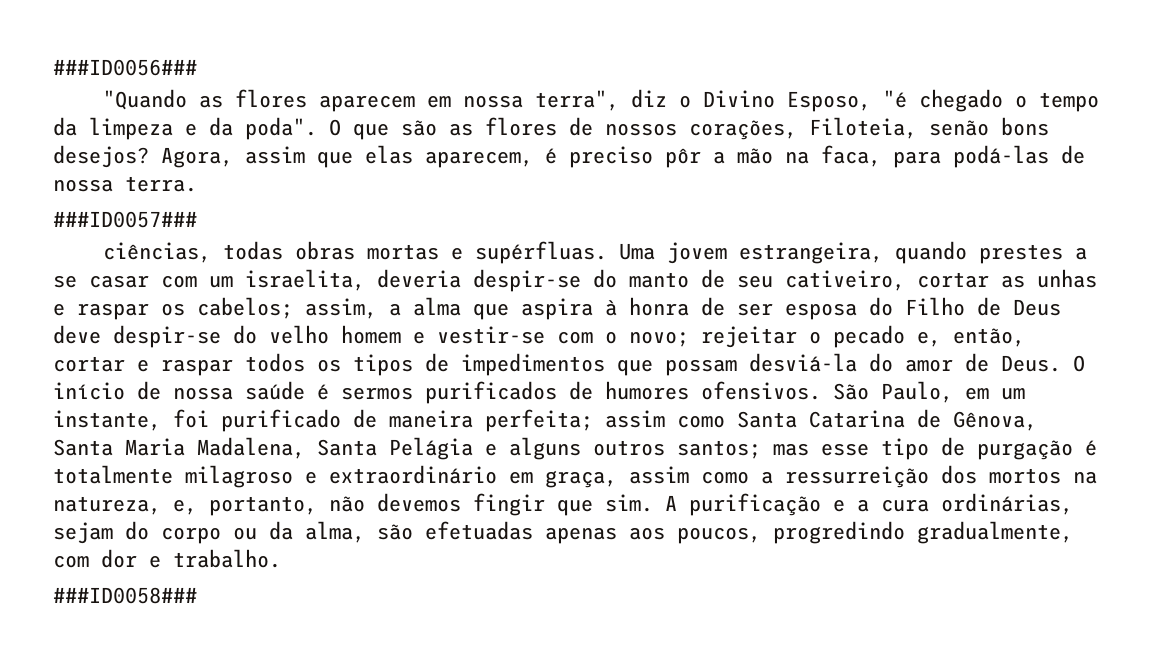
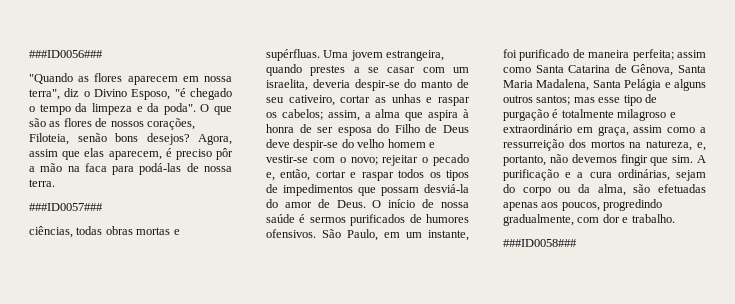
[821,145,881,167] faca, -> [84,163,107,172] faca

